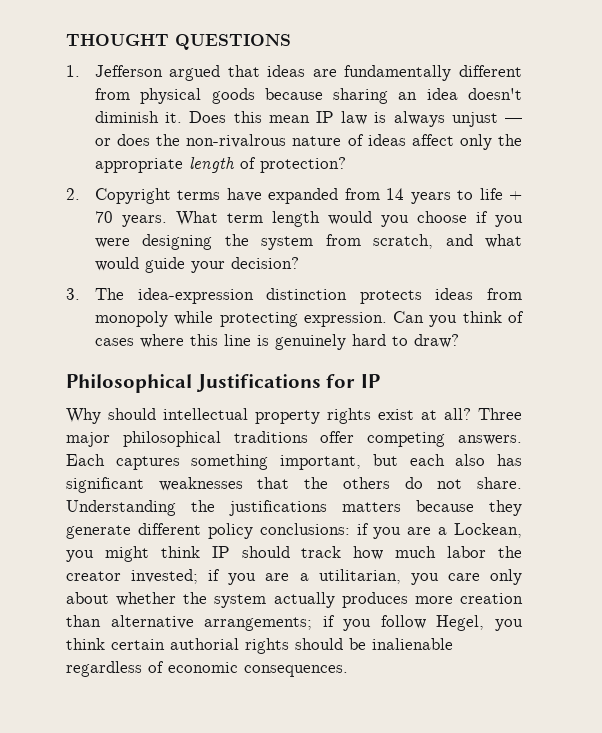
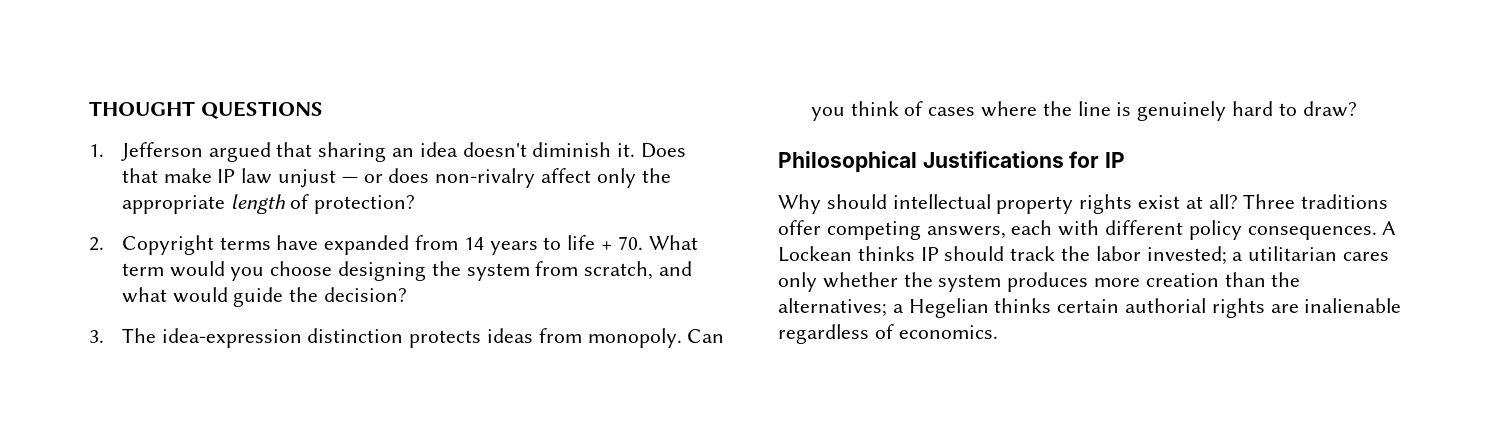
[267,65,522,81] [94,88,323,104] ideas are fundamentally different from physical goods because -> (313, 149) none
[233,111,522,127] [94,134,406,148] this mean IP law is always unjust — or does the non-rivalrous nature of ideas -> [121,168,536,188] that make IP law unjust — or does non-rivalry
[94,211,167,227] 70 years. -> [617,236,643,250] 70.
[271,211,320,227] length -> (164, 269) none
[475,211,523,227] [94,238,130,248] if you were -> (333, 268) none
[190,261,225,273] your -> [289,287,319,302] the
[94,311,387,327] monopoly while protecting expression. -> [587,328,682,348] monopoly.
[189,334,218,346] this -> [1042,101,1072,116] the
[66,431,221,447] major philosophical -> (1296, 201) none
[458,435,522,445] [66,454,522,470] [66,477,522,493] [66,500,522,516] [66,523,522,539] [66,546,523,562] [66,569,522,585] [66,592,109,604] answers. Each captures something important, but each also has significant weaknesses that the others do not share. Understanding the justifications matters because they generate different policy conclusions: if you are a Lockean, you might think IP should track how much labor the creator invested; if you are a utilitarian, you care only about -> [926,220,1397,240] [778,246,1390,265] [778,272,817,292] answers, each with different policy consequences. A Lockean thinks IP should track the labor invested; a utilitarian cares only
[273,592,335,608] actually -> (1002, 283) none
[110,615,523,631] [66,638,105,650] alternative arrangements; if you follow Hegel, you think -> [1271,272,1301,287] [778,298,1052,318] the alternatives; a Hegelian thinks
[295,638,366,650] should be -> [1270,304,1299,313] are
[168,662,348,677] economic consequences. -> [898,325,998,339] economics.

